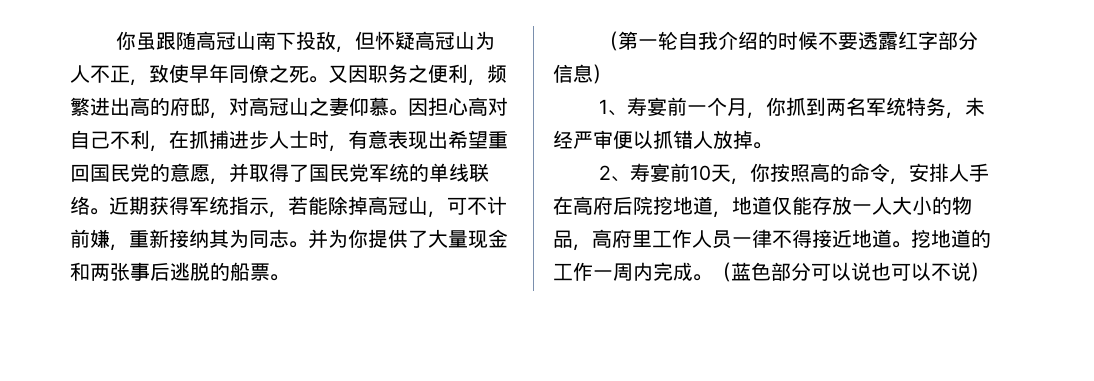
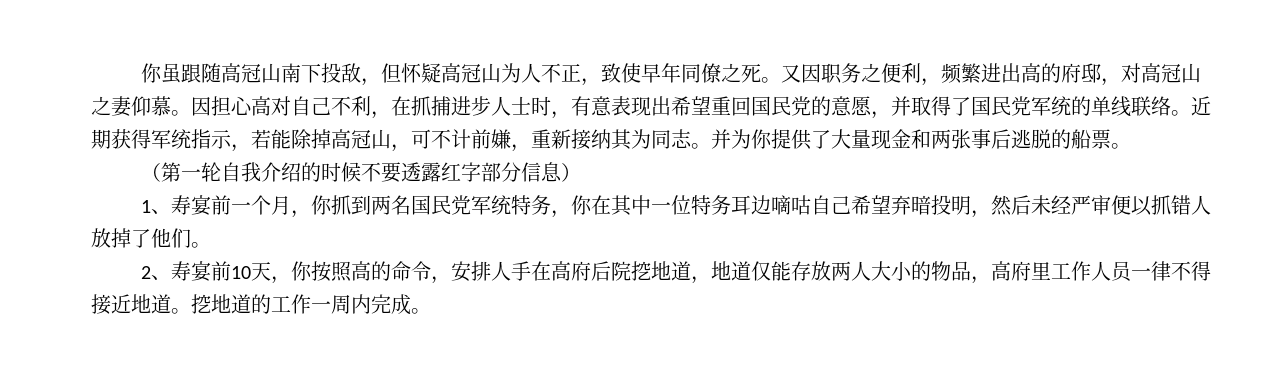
(867, 106) none -> [411,195,472,215] 国民党
(966, 115) none -> [571,195,1032,218] 你在其中一位特务耳边嘀咕自己希望弃暗投明，然后
(753, 139) none -> [131,228,191,248] 了他们
[852,204,872,213] 一 -> [831,261,852,281] 两
[712,262,990,282] （蓝色部分可以说也可以不说） -> (431, 311) none

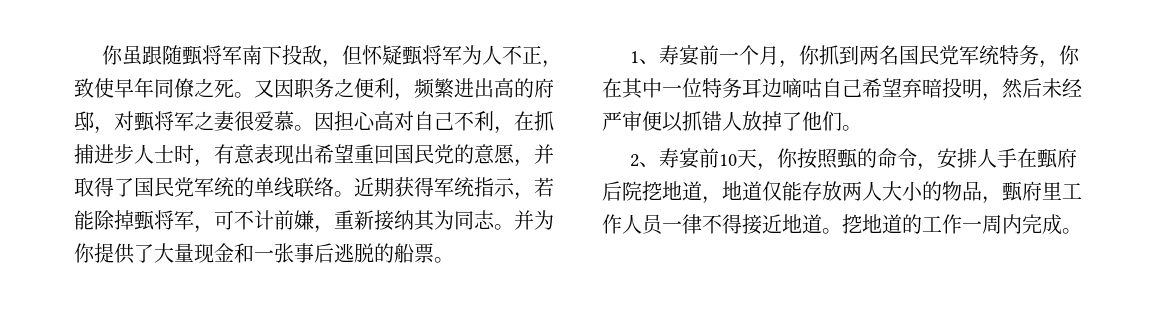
[221,63,282,83] 高冠山 -> [182,45,243,65] 甄将军
[441,63,502,83] 高冠山 -> [402,45,463,65] 甄将军
[1141,63,1202,83] [91,96,151,117] 高冠山之妻仰 -> [134,111,274,132] 甄将军之妻很爱
[331,129,391,149] 高冠山 -> [134,210,194,230] 甄将军
[931,129,951,149] 两 -> [254,250,274,261] 一
[141,162,582,183] // （第一轮自我介绍的时候不要透露红字部分信息） -> (454, 260) none
[351,261,372,281] 高 -> [837,148,858,168] 甄
[551,261,572,281] 高 -> [1037,148,1058,168] 甄
[991,261,1012,281] 高 -> [1002,181,1022,201] 甄

